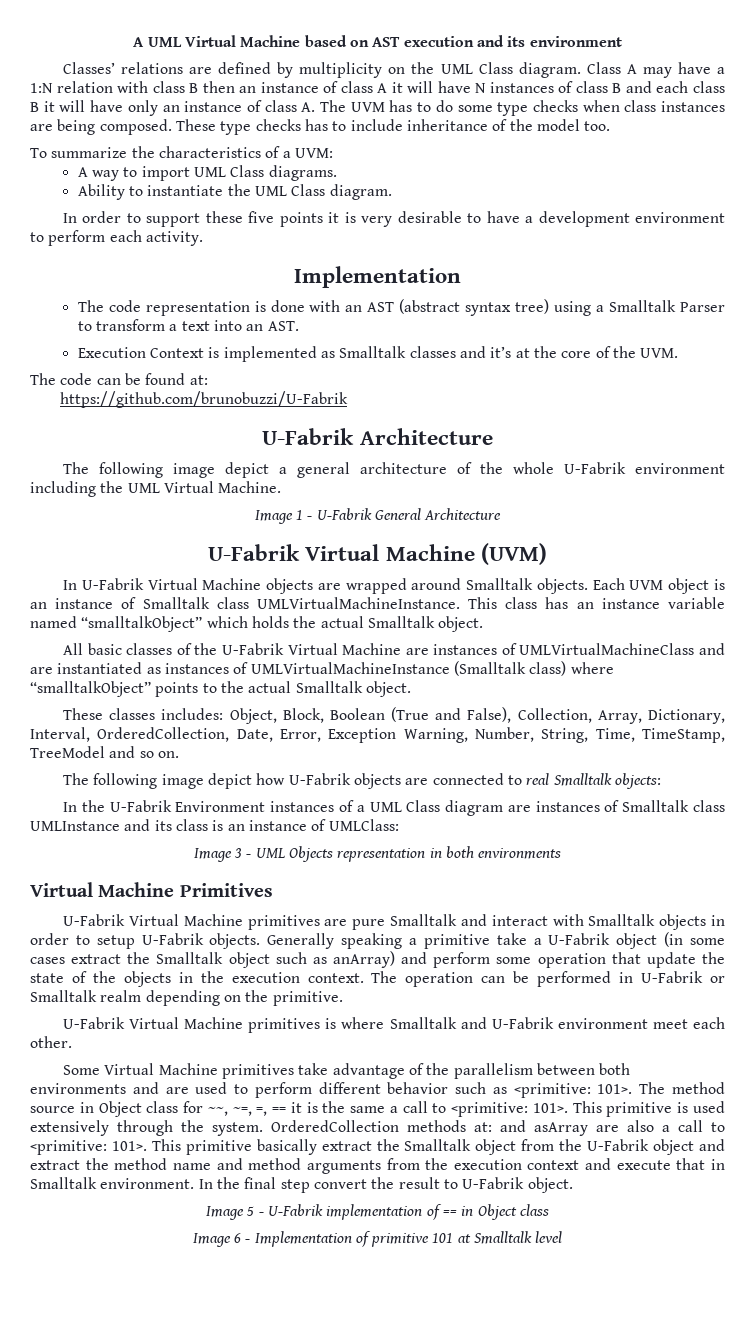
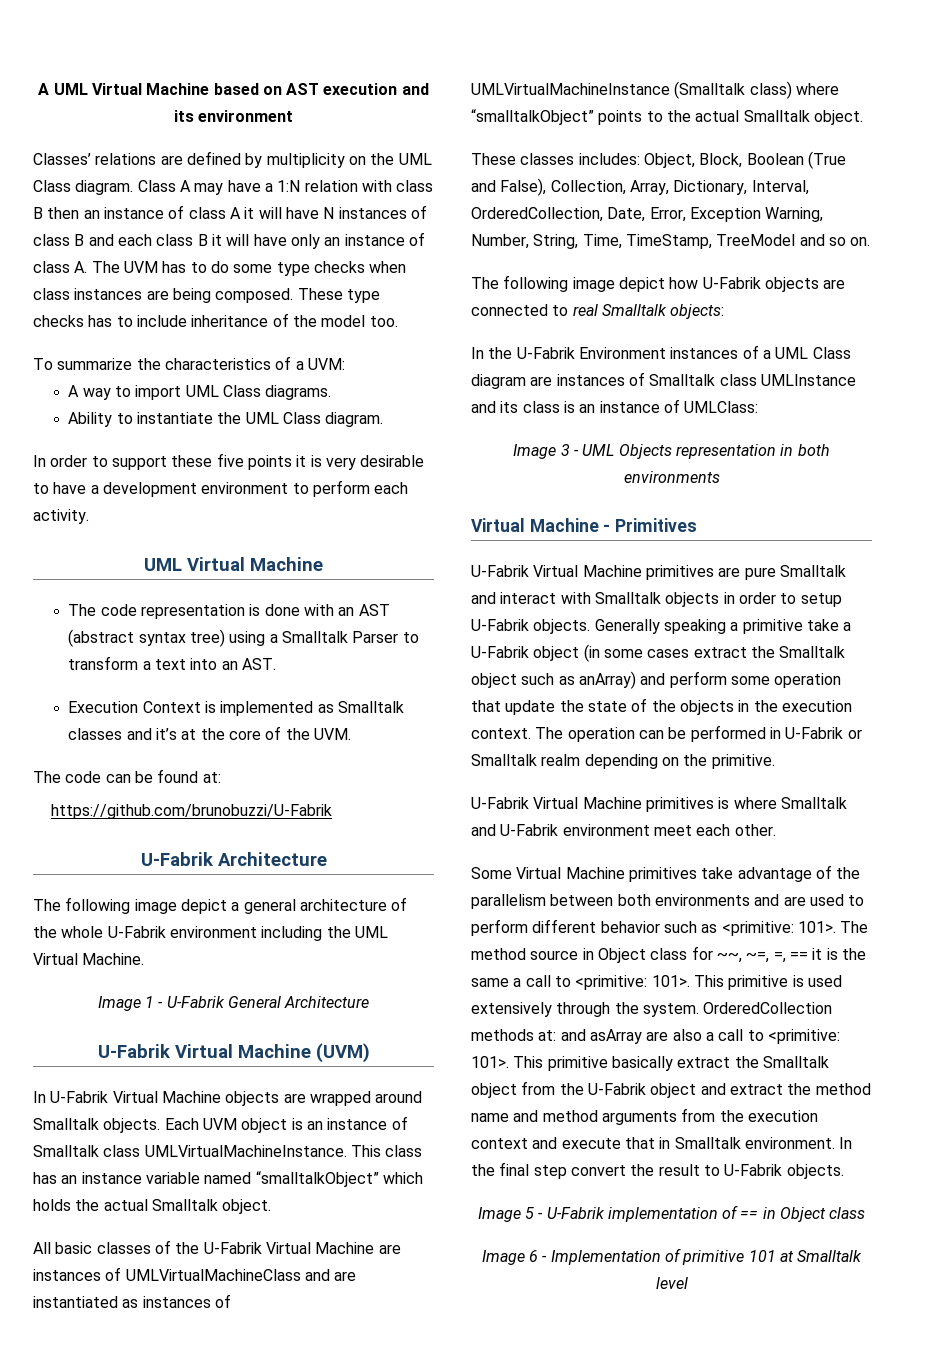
[294,266,461,288] Implementation -> [144,557,323,571] UML Virtual Machine
(175, 889) none -> [603,524,611,532] -
[527,1177,573,1193] object. -> [786,1164,844,1179] objects.

